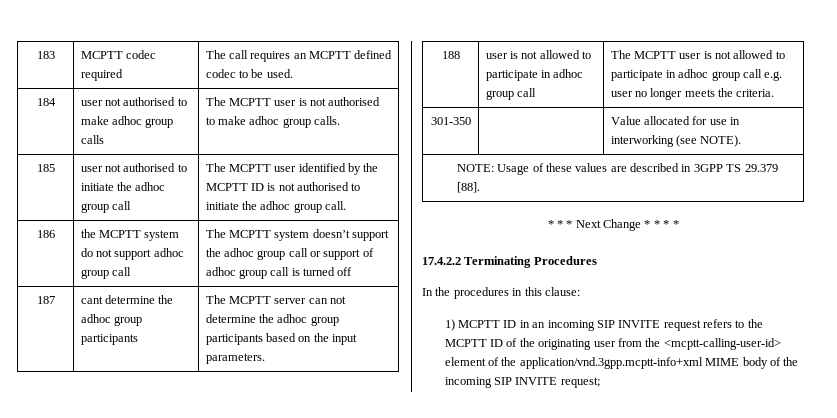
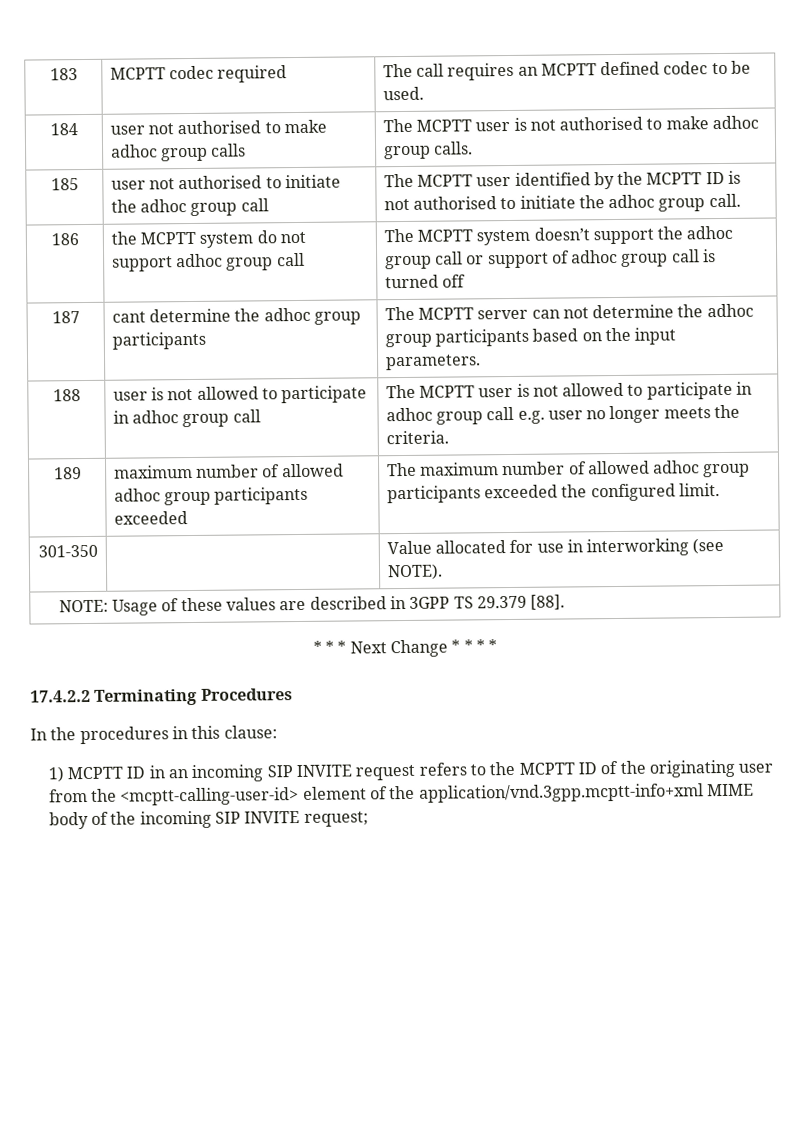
(775, 93) none -> [53,467,82,480] [113,463,344,479] [113,486,309,506] [113,511,188,525] [386,460,751,478] [386,483,720,504] // 189 | maximum number of allowed adhoc group participants exceeded | The maximum number of allowed adhoc group participants exceeded the configured limit.

